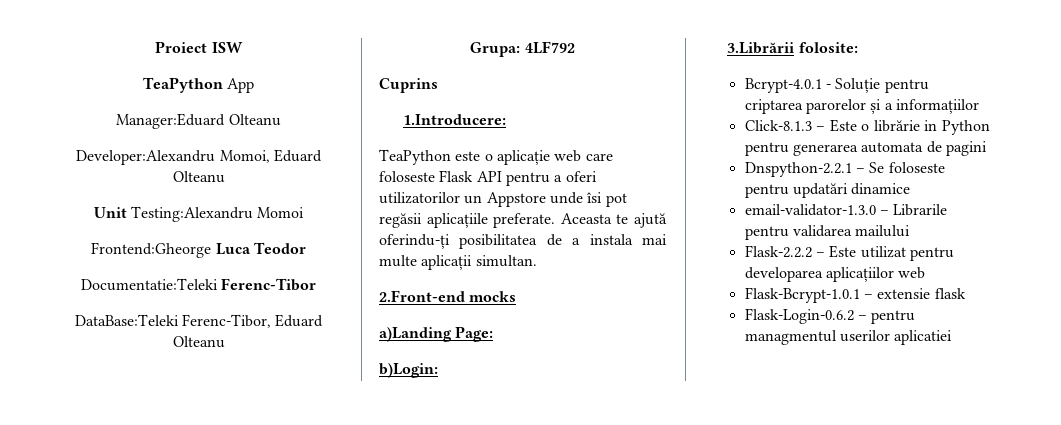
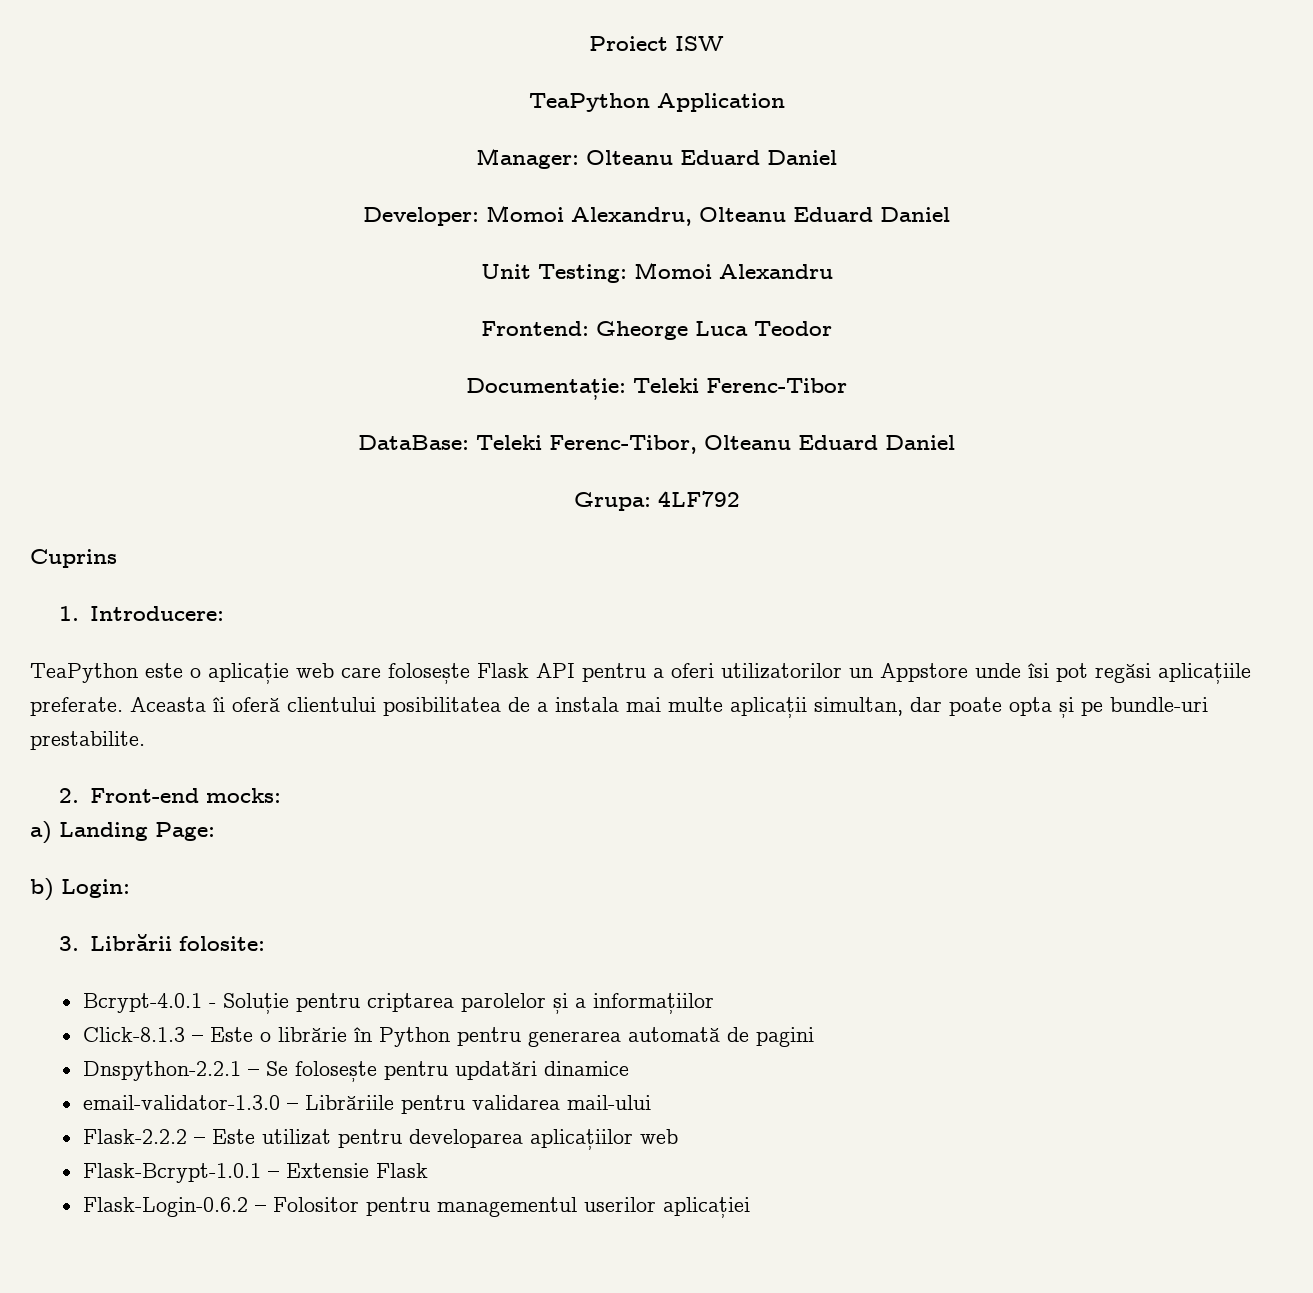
[227,78,255,93] [116,113,281,129] [76,149,322,165] [172,171,225,183] App // Manager:Eduard Olteanu // Developer:Alexandru Momoi, Eduard Olteanu -> [656,93,785,112] [476,148,837,169] [363,205,950,226] Application // Manager: Olteanu Eduard Daniel // Developer: Momoi Alexandru, Olteanu Eduard Daniel
[131,206,305,222] [91,242,212,258] Testing:Alexandru Momoi // Frontend:Gheorge -> [537,262,833,283] [481,321,688,340] Testing: Momoi Alexandru // Frontend: Gheorge
[80,278,218,291] Documentatie:Teleki -> [466,378,699,400] Documentație: Teleki
[74,314,324,328] [172,336,225,348] DataBase:Teleki Ferenc-Tibor, Eduard Olteanu -> [358,435,955,454] DataBase: Teleki Ferenc-Tibor, Olteanu Eduard Daniel
[403,114,507,125] 1.Introducere: -> [58,606,224,621] 1. Introducere:
[379,171,435,182] foloseste -> [388,663,470,684] folosește
[379,213,422,228] regăsii -> [1095,663,1151,683] regăsi
[616,213,667,228] [379,234,450,249] te ajută oferindu-ți -> [213,697,376,712] îi oferă clientului
[475,255,537,267] [379,290,517,302] [379,326,494,342] [379,363,438,378] [727,42,795,54] simultan. // 2.Front-end mocks // a)Landing Page: // b)Login: // 3.Librării -> [814,697,1208,718] [30,731,145,750] [58,788,281,803] [30,821,215,844] [30,878,130,901] [58,934,172,951] simultan, dar poate opta și pe bundle-uri prestabilite. // 2. Front-end mocks: // a) Landing Page: // b) Login: // 3. Librării
[806,99,867,114] parorelor -> [460,993,546,1012] parolelor
[924,120,938,131] in -> [353,1027,372,1042] în
[861,142,924,153] automata -> [627,1027,720,1042] automată
[888,162,945,173] foloseste -> [294,1061,377,1082] folosește
[893,204,948,216] Librarile -> [304,1095,394,1110] Librăriile
[855,225,911,237] mailului -> [566,1095,651,1110] mail-ului
[877,288,966,299] extensie flask -> [285,1163,428,1178] Extensie Flask
[871,310,916,324] [744,330,953,345] pentru managmentul userilor aplicatiei -> [272,1197,750,1218] Folositor pentru managementul userilor aplicației

